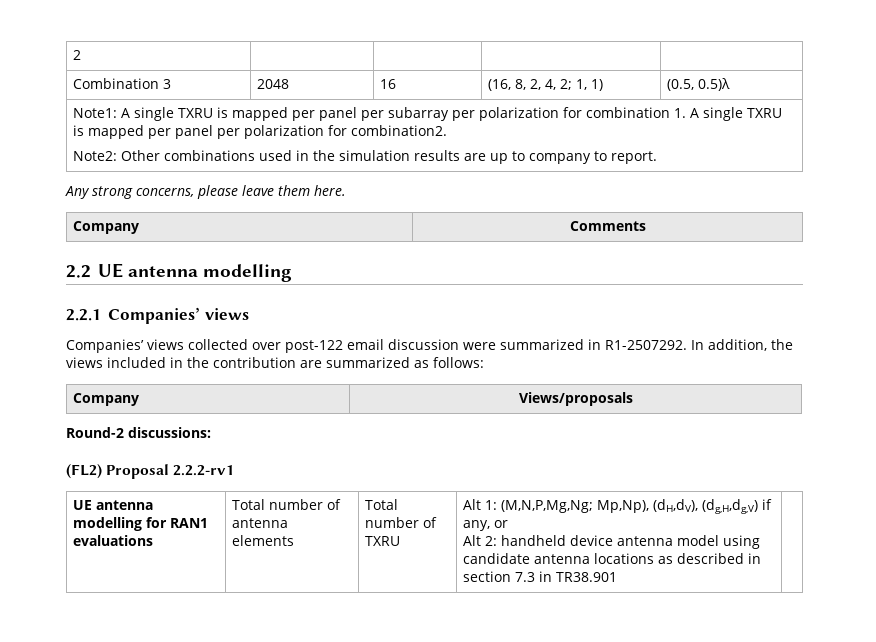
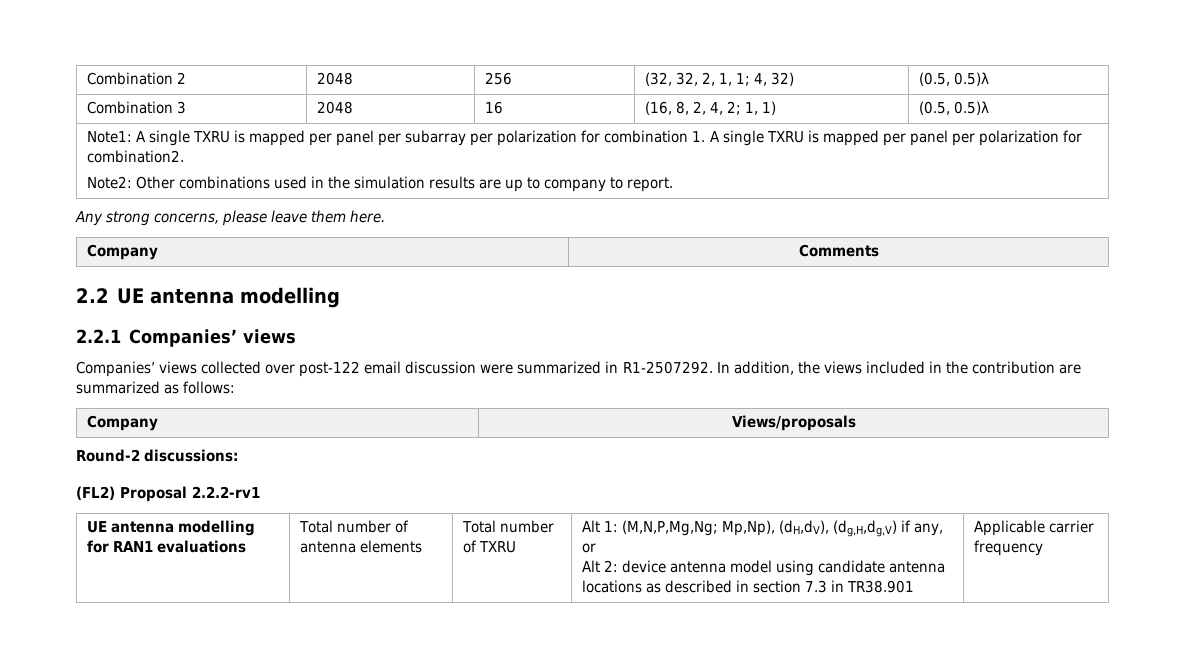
(72, 55) none -> [86,72,173,85] Combination
(81, 55) | | | -> [316,72,353,85] [484,72,512,85] [644,72,795,86] [918,72,989,86] 2048 | 256 | (32, 32, 2, 1, 1; 4, 32) | (0.5, 0.5)λ
[500,535,566,546] handheld -> (618, 566) none
(617, 577) none -> [973,520,1094,536] [973,540,1043,556] Applicable carrier frequency

